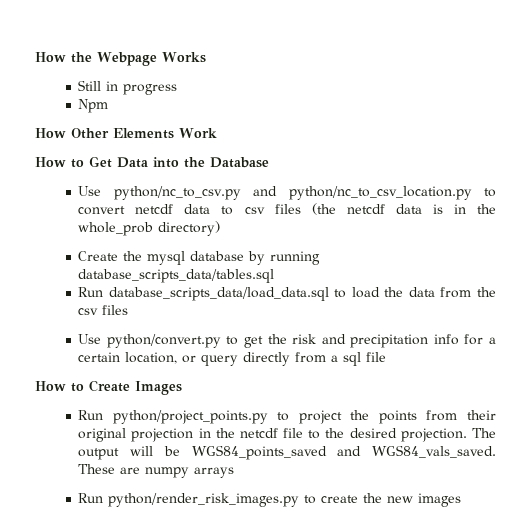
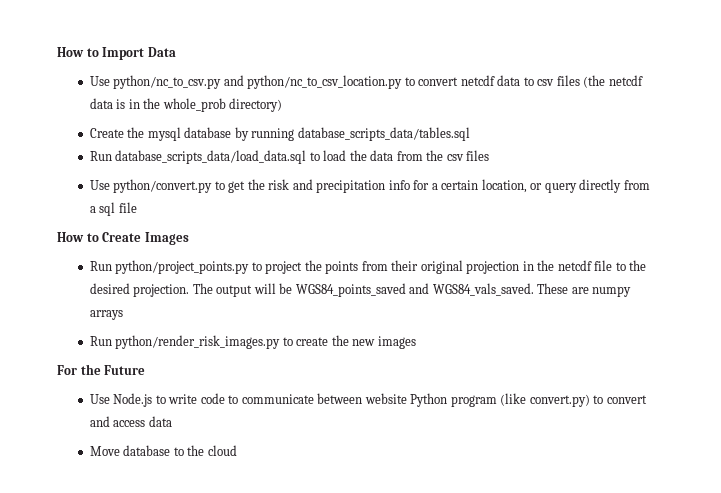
[35,52,206,66] [78,80,178,95] [78,99,109,113] [35,128,217,139] [35,156,269,168] How the Webpage Works // Still in progress // Npm // How Other Elements Work // How to Get Data into the Database -> [57,47,176,60] How to Import Data
(462, 500) none -> [57,364,146,375] [89,393,647,407] [89,416,172,427] [89,445,237,456] // For the Future // Use Node.js to write code to communicate between website Python program (like convert.py) to convert and access data // Move database to the cloud

